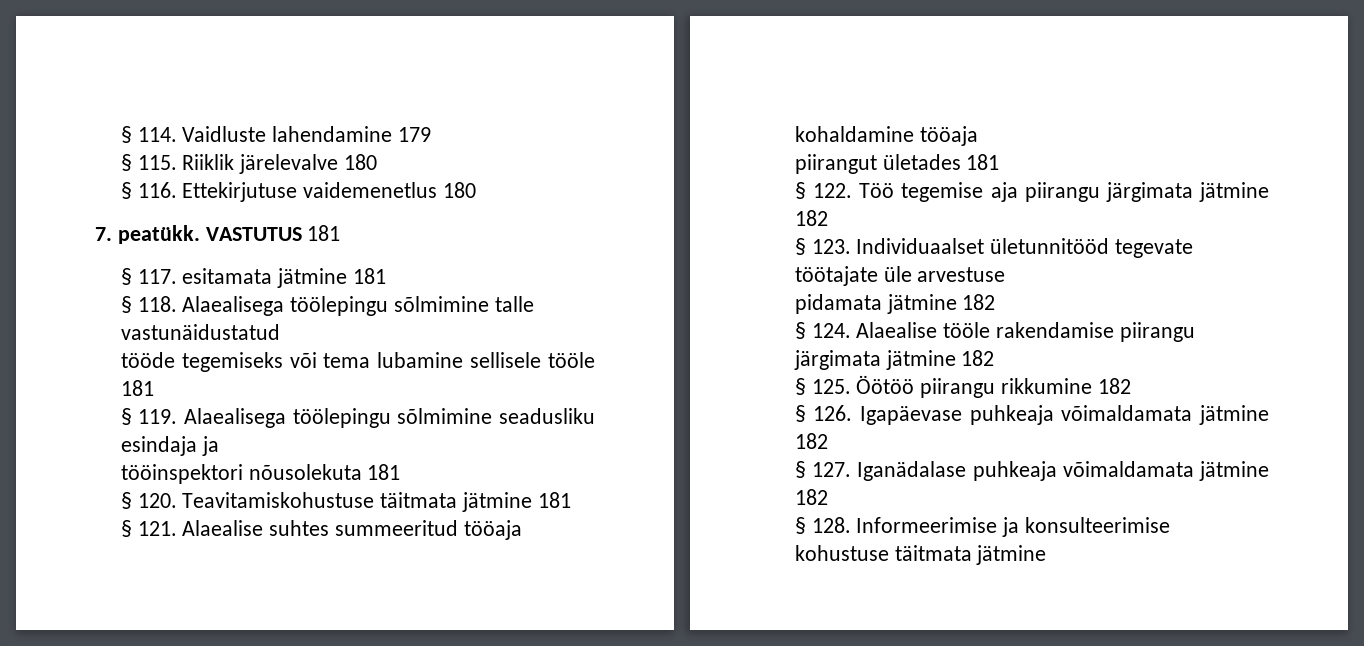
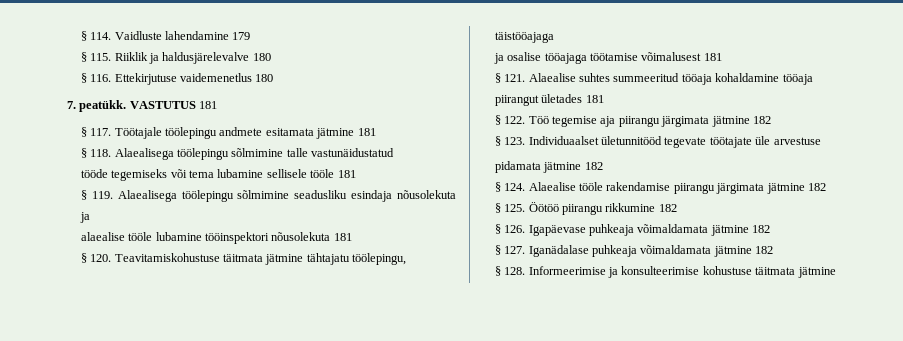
[239,154,339,174] järelevalve -> [149,52,250,64] ja haldusjärelevalve
(177, 276) none -> [114,127,263,139] Töötajale töölepingu andmete
(197, 446) none -> [397,190,456,199] nõusolekuta
(219, 446) none -> [80,232,202,241] alaealise tööle lubamine
(533, 502) none -> [306,253,407,265] [494,32,554,43] [493,52,702,64] tähtajatu töölepingu, täistööajaga // ja osalise tööajaga töötamise võimalusest

